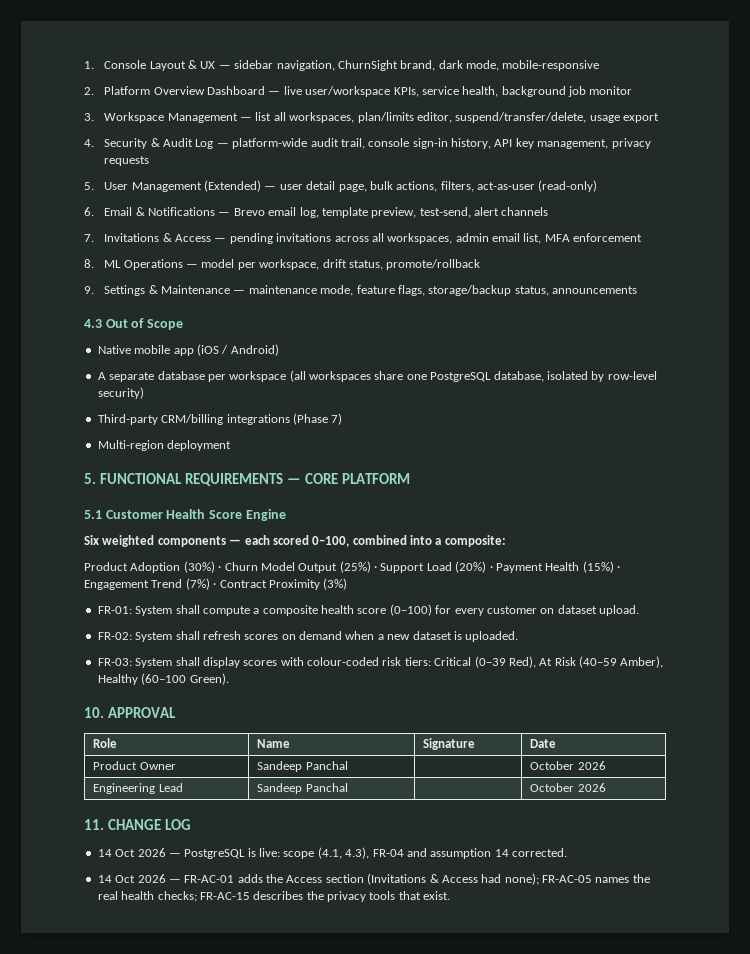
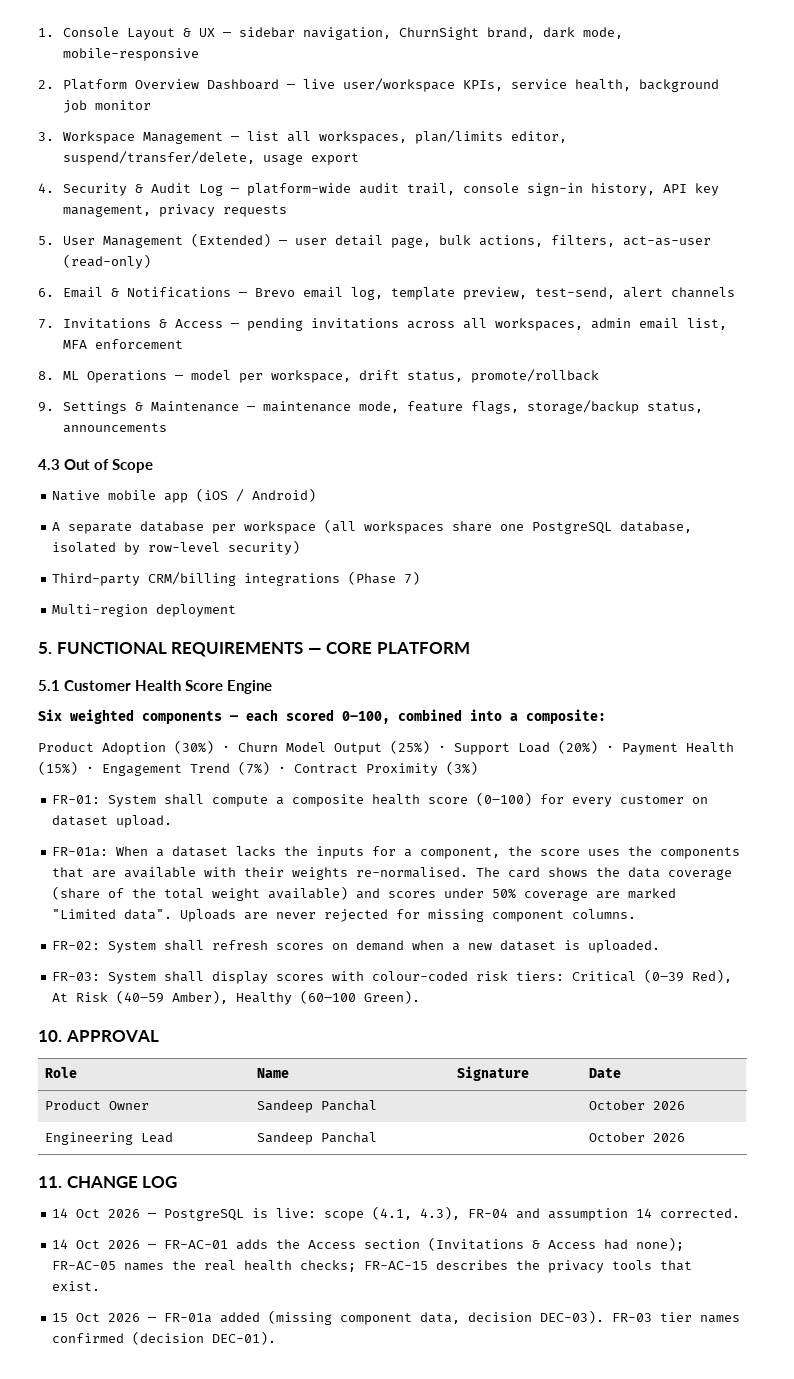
(639, 610) none -> [52,846,741,859] [52,867,733,880] [52,886,677,901] [52,909,637,922] // FR-01a: When a dataset lacks the inputs for a component, the score uses the components that are available with their weights re-normalised. The card shows the data coverage (share of the total weight available) and scores under 50% coverage are marked "Limited data". Uploads are never rejected for missing component columns.
(451, 895) none -> [52,1310,741,1325] [52,1331,277,1345] // 15 Oct 2026 — FR-01a added (missing component data, decision DEC-03). FR-03 tier names confirmed (decision DEC-01).

